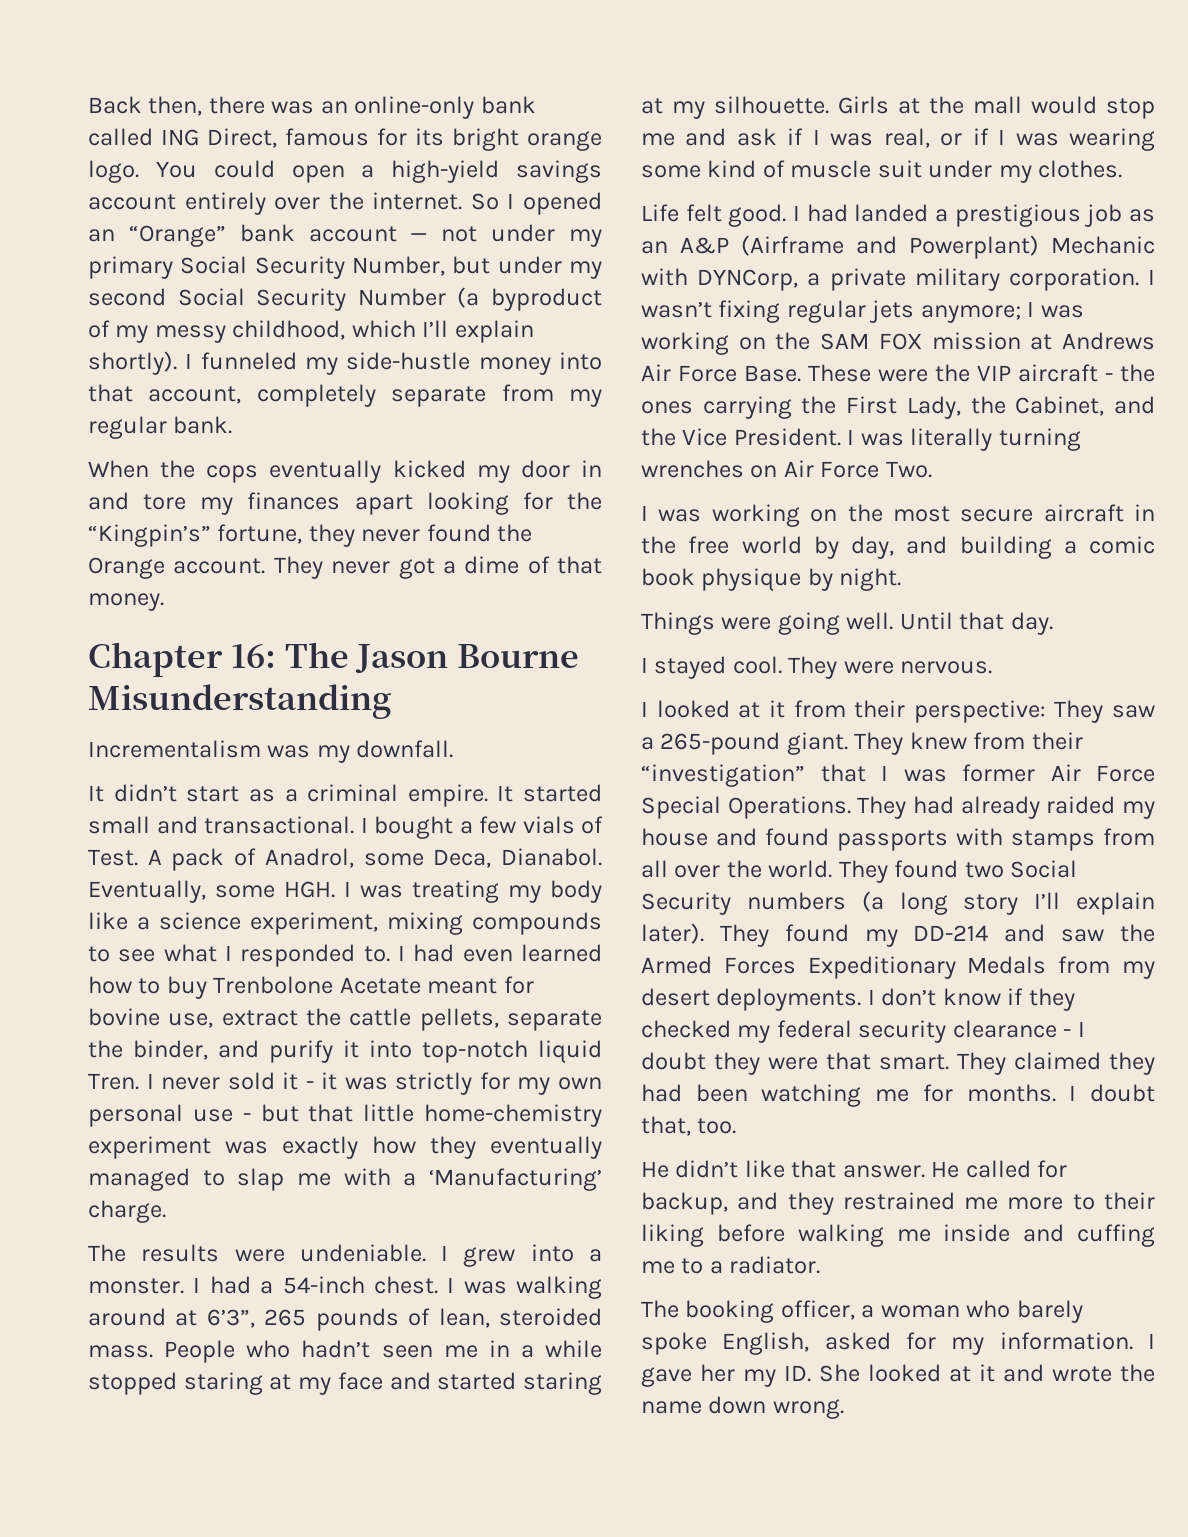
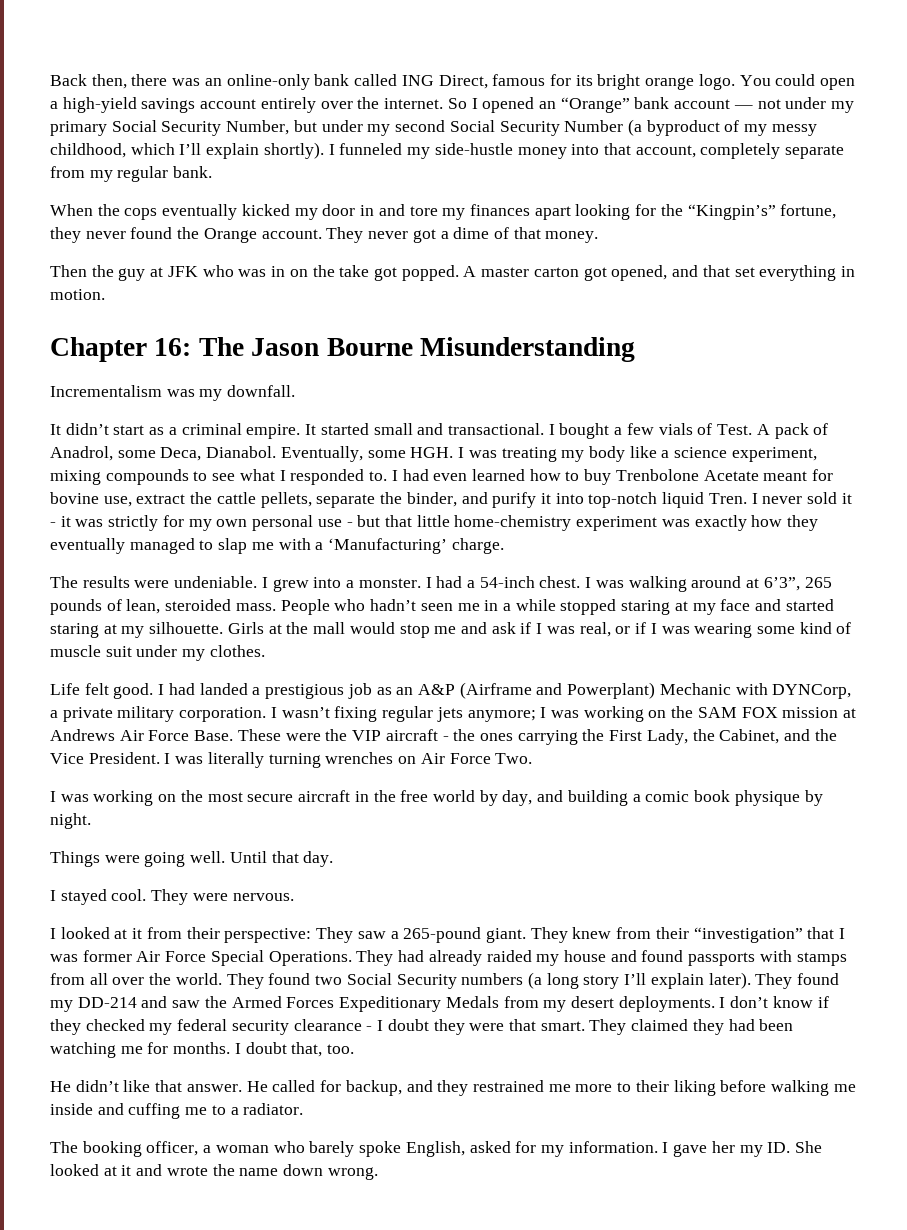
(164, 602) none -> [50,265,855,281] [50,289,105,300] // Then the guy at JFK who was in on the take got popped. A master carton got opened, and that set everything in motion.

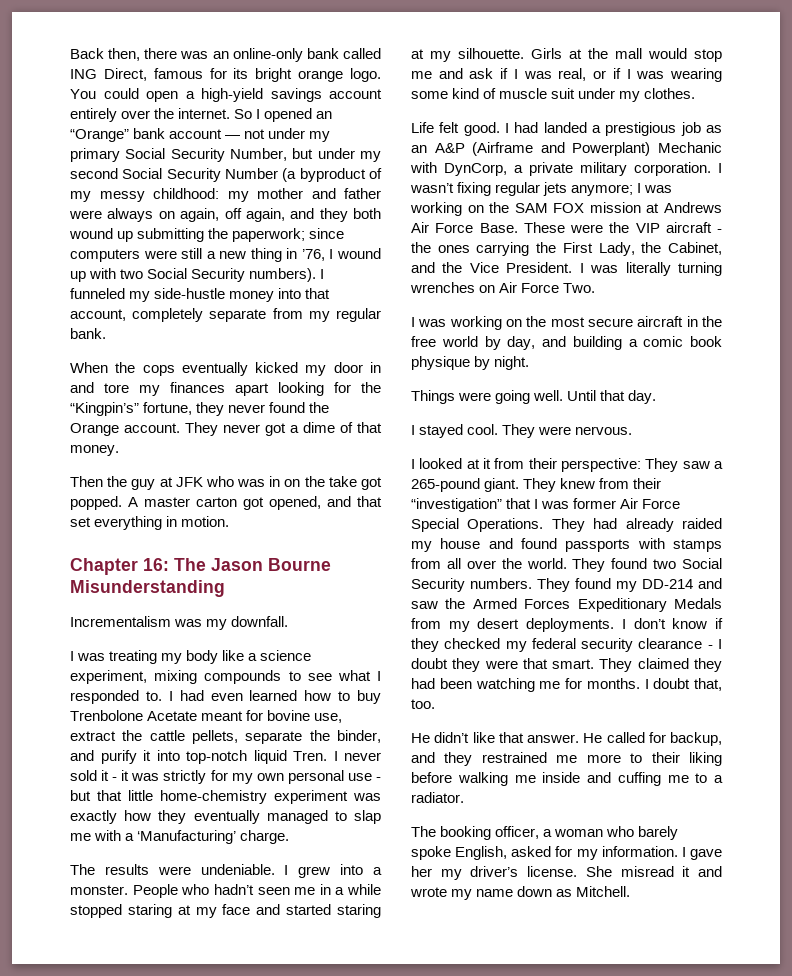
[50,142,324,159] childhood, which I’ll explain shortly). -> [153,188,381,202] [69,208,381,222] [69,228,345,242] [70,248,381,262] [70,268,317,282] childhood: my mother and father were always on again, off again, and they both wound up submitting the paperwork; since computers were still a new thing in ’76, I wound up with two Social Security numbers).
[50,423,829,439] [50,446,454,462] It didn’t start as a criminal empire. It started small and transactional. I bought a few vials of Test. A pack of Anadrol, some Deca, Dianabol. Eventually, some HGH. -> (289, 621) none
[425,576,832,592] [50,599,276,615] I had a 54-inch chest. I was walking around at 6’3”, 265 pounds of lean, steroided mass. -> (128, 890) none
[772,684,852,699] DYNCorp, -> [444,163,507,176] DynCorp,
[461,972,751,989] numbers (a long story I’ll explain later). -> [470,578,532,589] numbers.
[767,1141,823,1153] [50,1164,117,1176] ID. She looked at -> [470,866,674,877] driver’s license. She misread
[212,1164,235,1176] the -> [451,889,473,900] my
[327,1167,378,1180] wrong. -> [556,886,631,897] as Mitchell.

